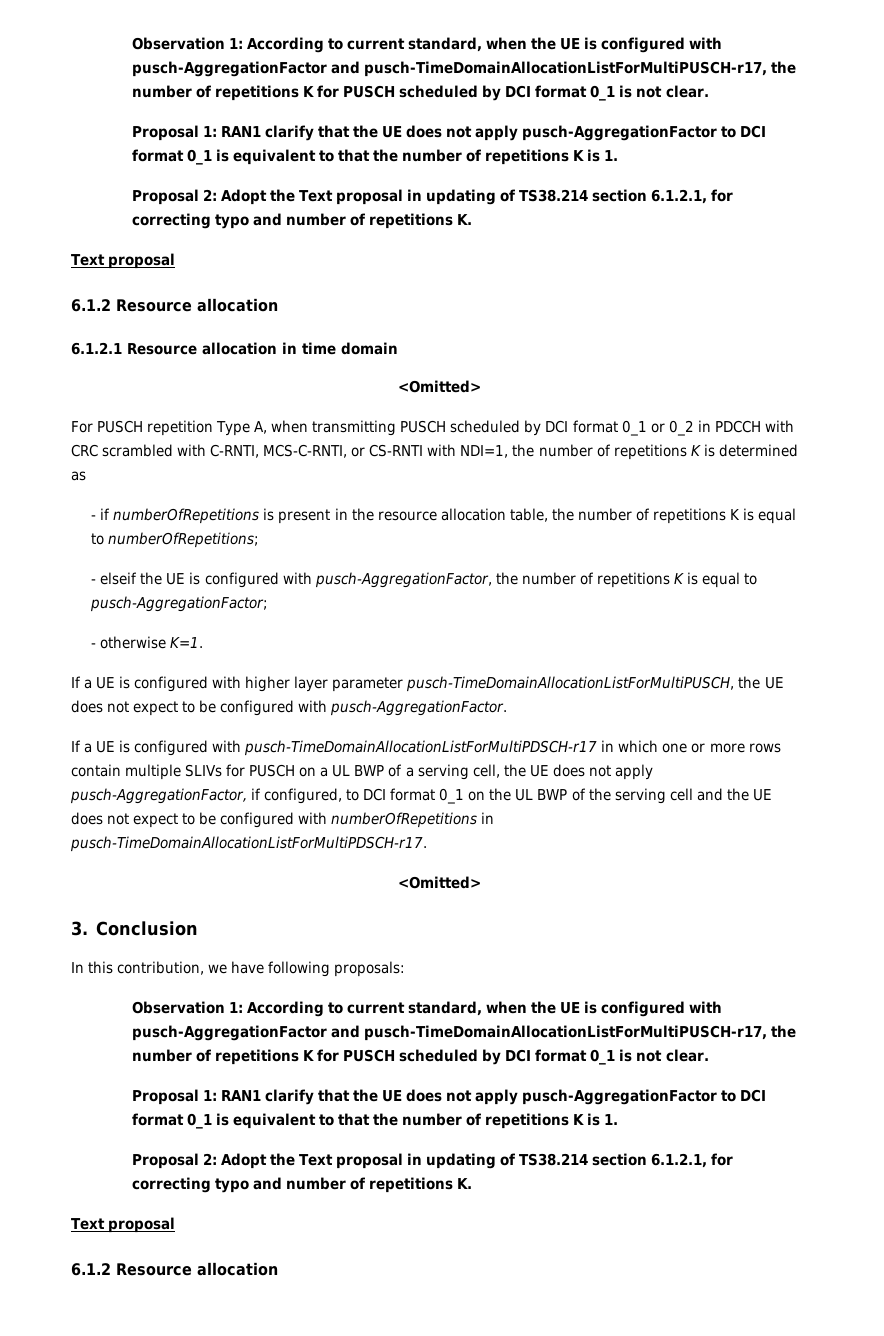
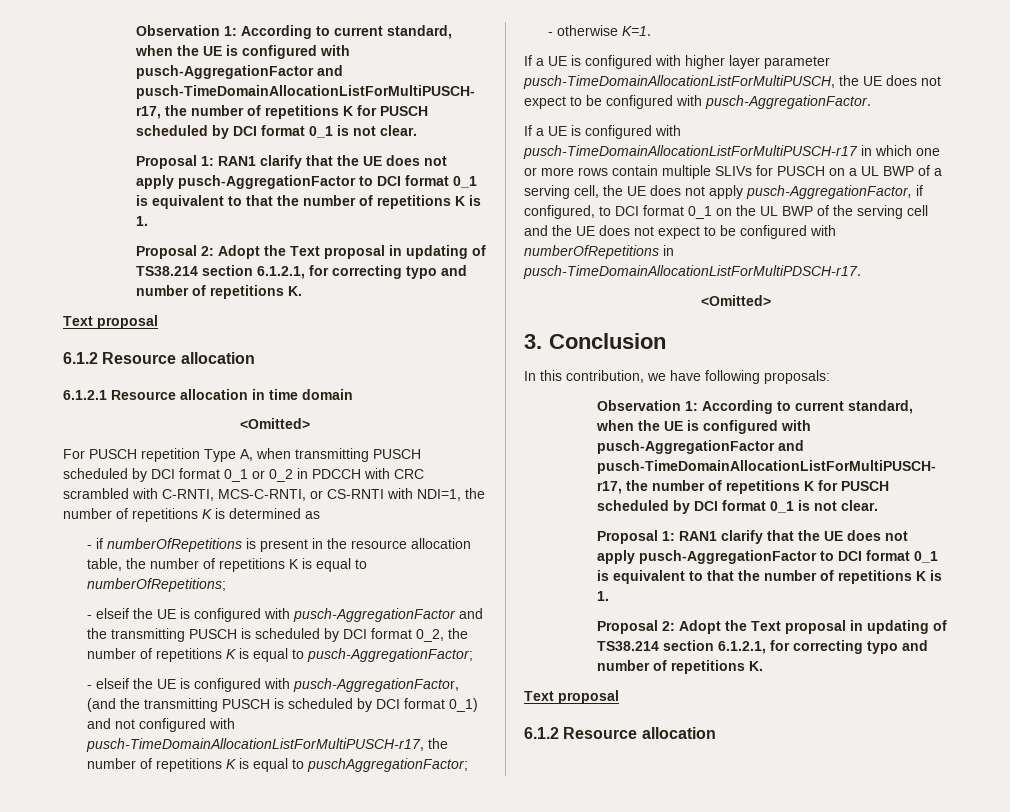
[314,572,492,588] pusch-AggregationFactor, -> [293,608,484,622] [87,628,445,642] pusch-AggregationFactor and the transmitting PUSCH is scheduled by DCI format 0_2,
(269, 604) none -> [87,678,460,692] [87,698,479,712] [87,718,236,732] [86,738,449,752] [87,758,469,772] // - elseif the UE is configured with pusch-AggregationFactor, (and the transmitting PUSCH is scheduled by DCI format 0_1) and not configured with pusch-TimeDomainAllocationListForMultiPUSCH-r17, the number of repetitions K is equal to puschAggregationFactor;
[244,740,598,756] pusch-TimeDomainAllocationListForMultiPDSCH-r17 -> [523,145,858,159] pusch-TimeDomainAllocationListForMultiPUSCH-r17

